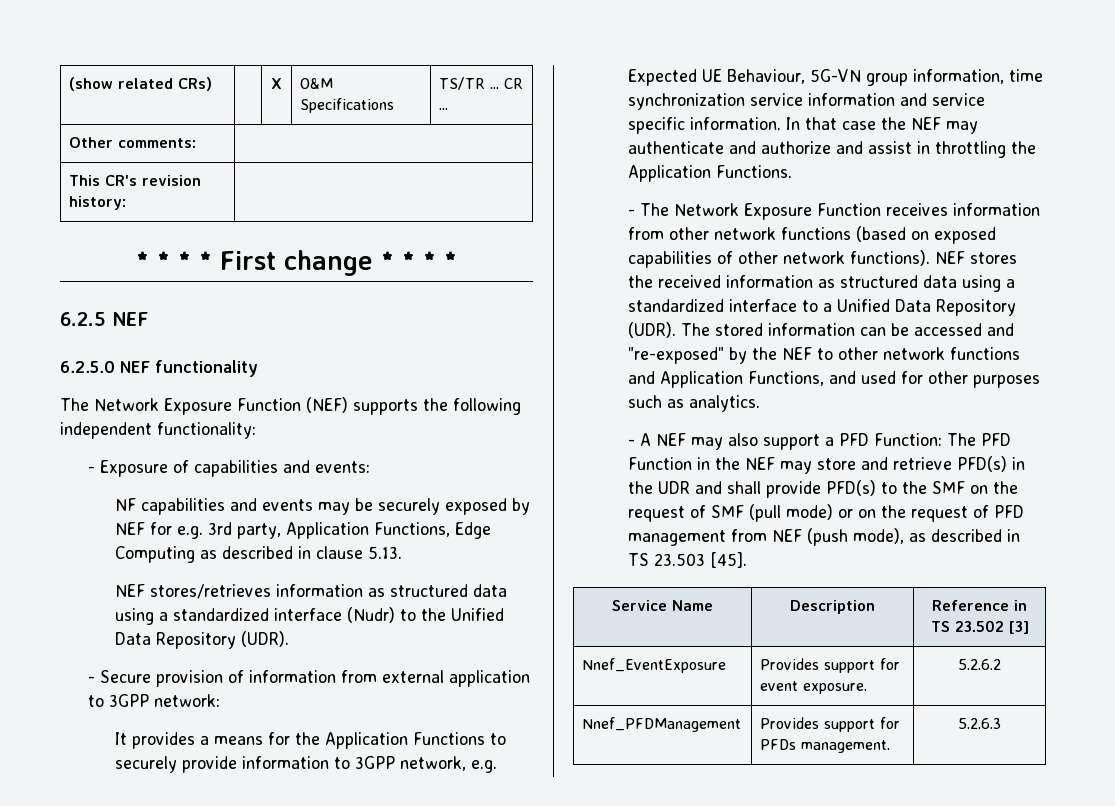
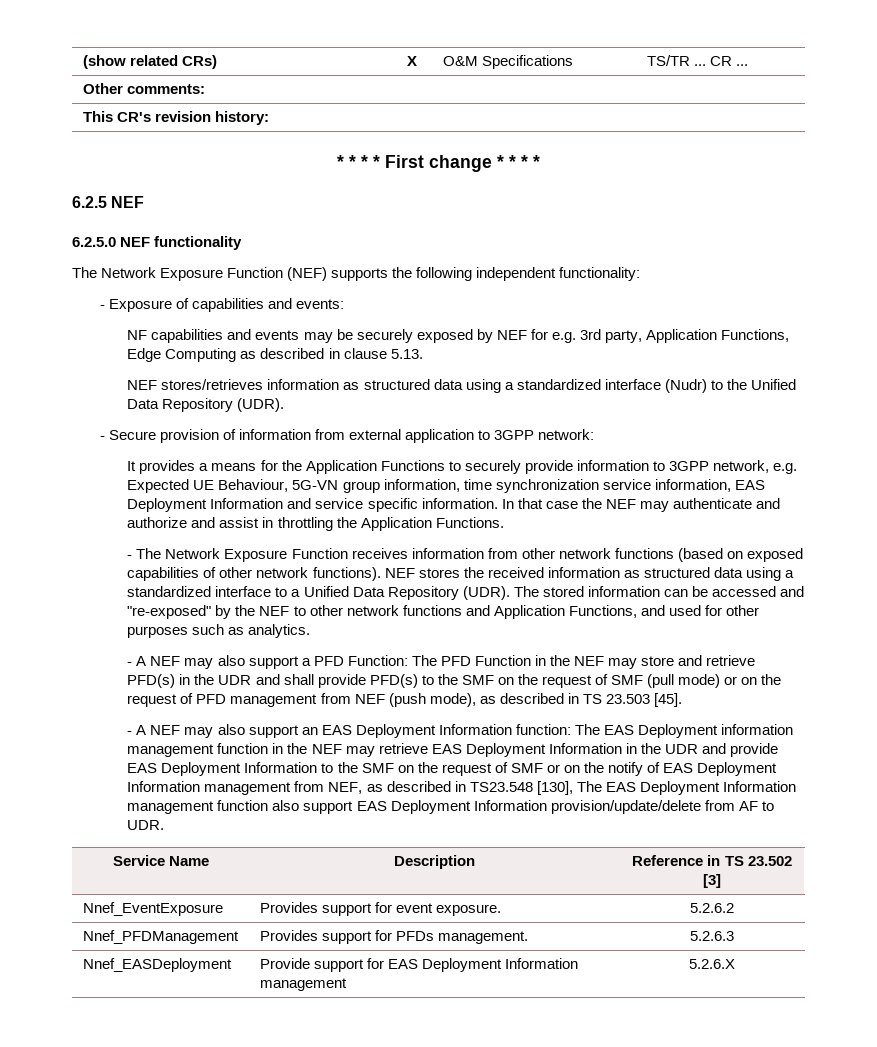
[808,93,896,106] information -> [654,479,765,492] [127,498,284,512] information, EAS Deployment Information
(748, 560) none -> [127,724,794,738] [127,743,779,757] [127,762,778,776] [127,781,796,795] [127,800,774,814] [127,820,165,830] // - A NEF may also support an EAS Deployment Information function: The EAS Deployment information management function in the NEF may retrieve EAS Deployment Information in the UDR and provide EAS Deployment Information to the SMF on the request of SMF or on the notify of EAS Deployment Information management from NEF, as described in TS23.548 [130], The EAS Deployment Information management function also support EAS Deployment Information provision/update/delete from AF to UDR.
(1001, 723) none -> [82,958,232,972] [259,958,578,972] [259,978,347,991] [689,959,735,969] // Nnef_EASDeployment | Provide support for EAS Deployment Information management | 5.2.6.X

